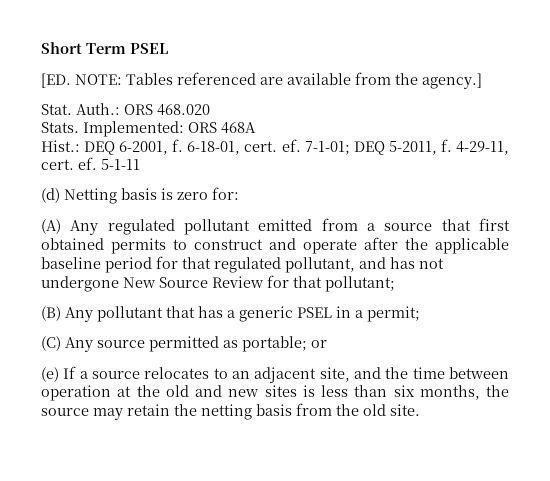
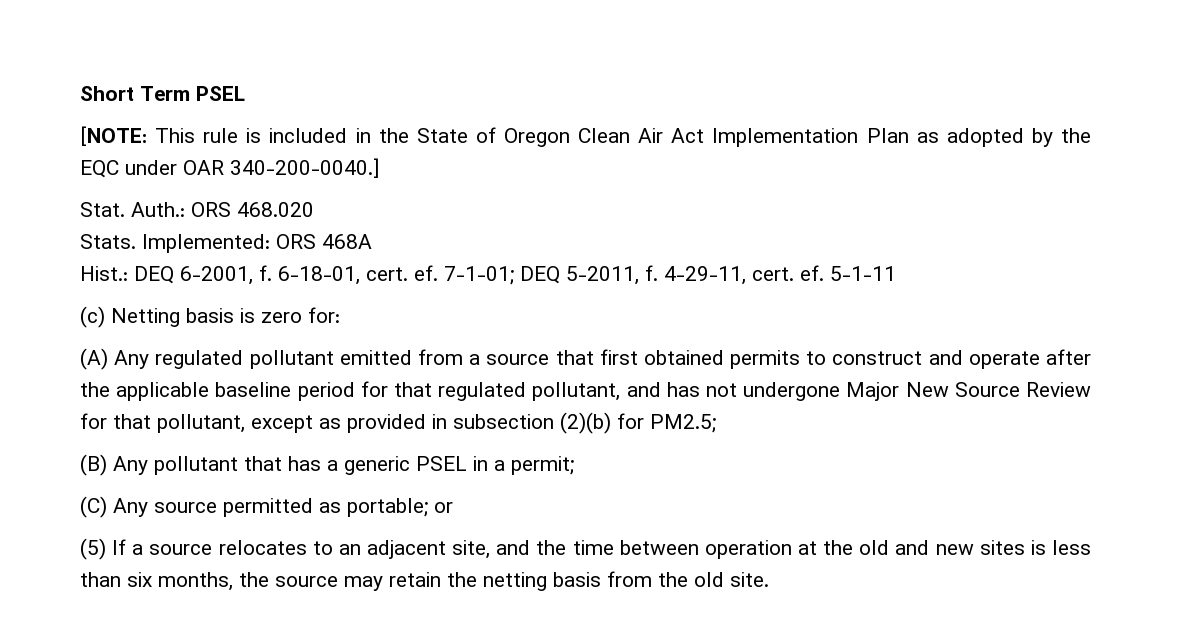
[41,72,482,89] [ED. NOTE: Tables referenced are available from the agency.] -> [80,126,1091,147] [80,158,380,178] [NOTE: This rule is included in the State of Oregon Clean Air Act Implementation Plan as adopted by the EQC under OAR 340-200-0040.]
[41,188,60,203] (d) -> [80,306,105,328] (c)
(119, 284) none -> [846,382,900,401] Major
[325,276,395,292] pollutant; -> [157,412,716,434] pollutant, except as provided in subsection (2)(b) for PM2.5;
[41,367,59,382] (e) -> [80,538,106,560] (5)

